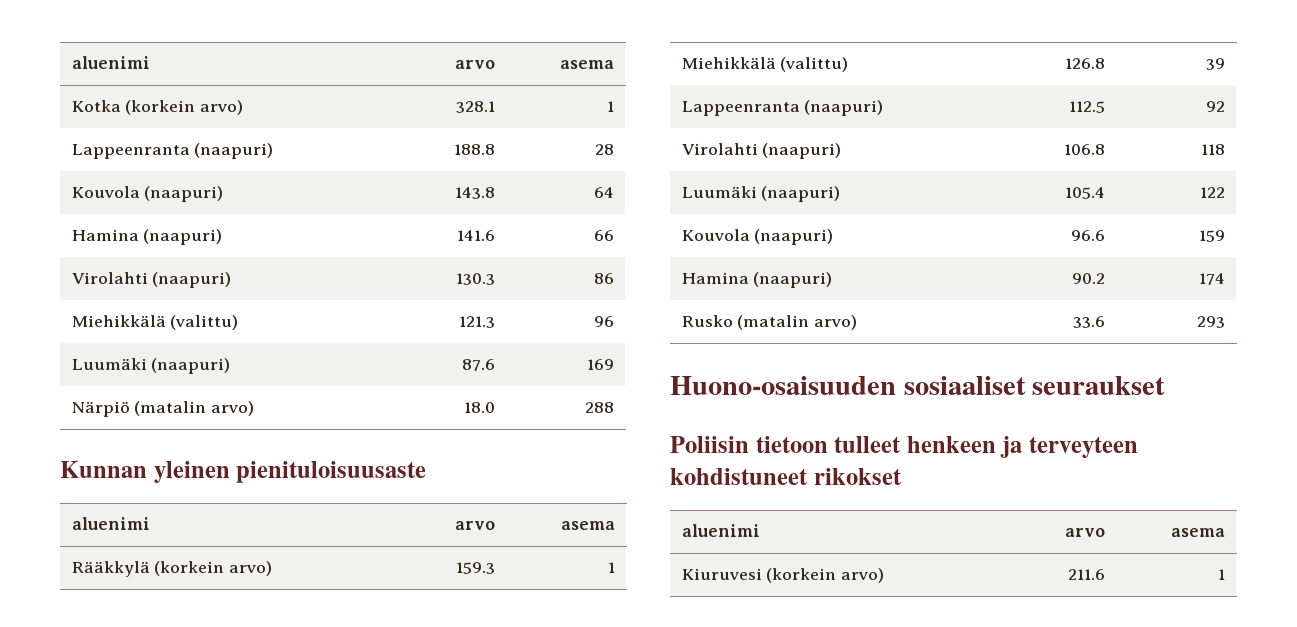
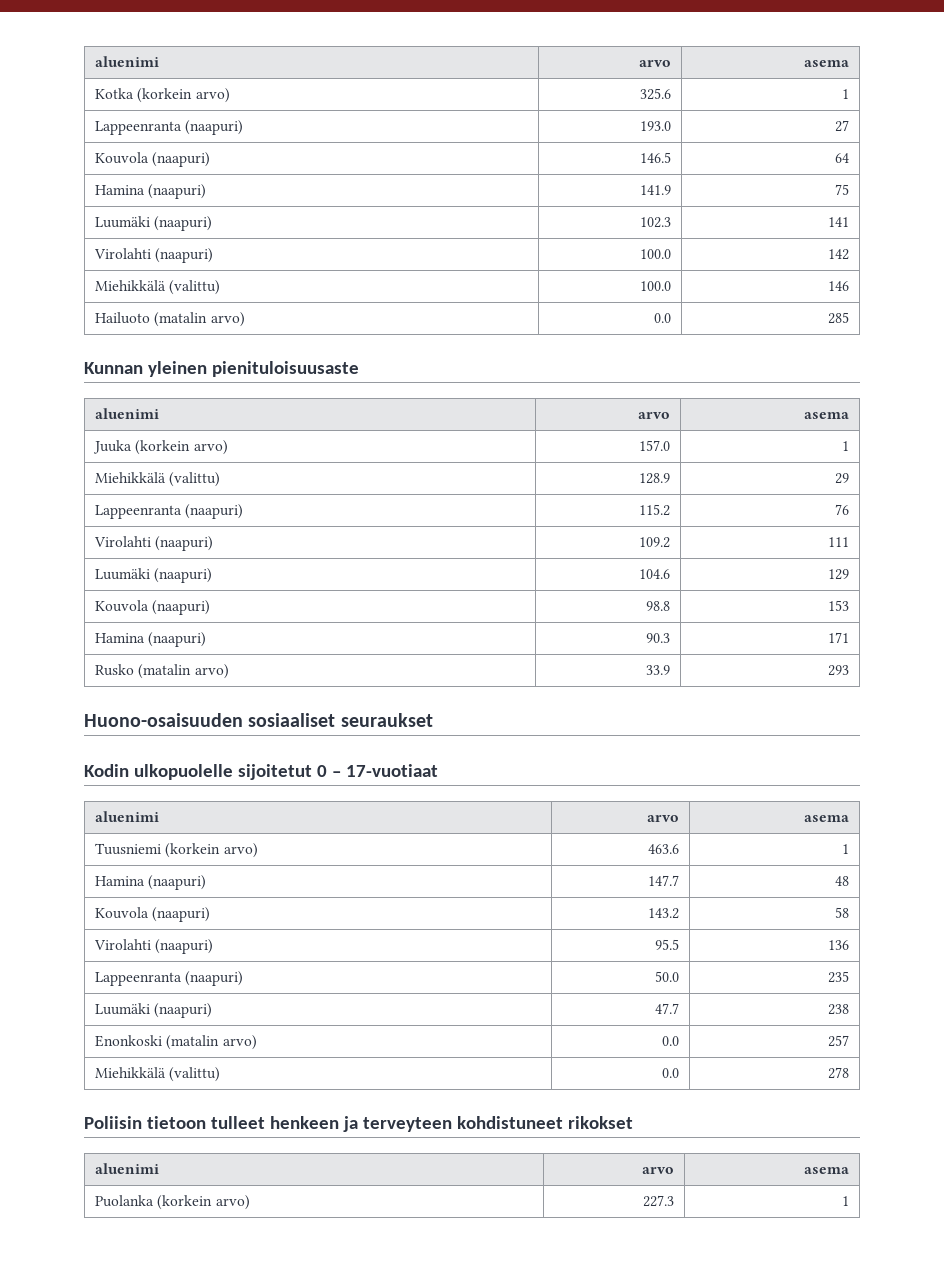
[456,101,496,113] 328.1 -> [639,88,671,100] 325.6
[454,144,496,155] [595,144,615,155] [71,186,224,202] [455,187,496,199] 188.8 | 28 // Kouvola (naapuri) | 143.8 -> [639,121,671,131] [834,120,849,132] [95,152,211,167] [639,152,671,163] 193.0 | 27 // Kouvola (naapuri) | 146.5
[457,230,496,241] [594,230,615,241] [71,272,232,288] [456,273,496,285] [594,273,615,284] [71,315,239,330] [459,316,496,328] [594,316,615,327] [71,358,231,374] [462,359,496,371] [587,359,615,370] [71,401,255,417] [464,402,496,413] [585,402,615,413] 141.6 | 66 // Virolahti (naapuri) | 130.3 | 86 // Miehikkälä (valittu) | 121.3 | 96 // Luumäki (naapuri) | 87.6 | 169 // Närpiö (matalin arvo) | 18.0 | 288 -> [639,185,671,195] [834,184,849,195] [95,216,213,231] [639,217,671,228] [827,217,849,227] [94,248,214,263] [639,249,671,259] [827,249,849,260] [95,280,221,295] [639,281,671,291] [827,281,849,291] [95,312,245,327] [653,313,671,323] [827,312,849,324] 141.9 | 75 // Luumäki (naapuri) | 102.3 | 141 // Virolahti (naapuri) | 100.0 | 142 // Miehikkälä (valittu) | 100.0 | 146 // Hailuoto (matalin arvo) | 0.0 | 285
[71,561,273,577] [456,562,496,574] Rääkkylä (korkein arvo) | 159.3 -> [93,440,228,455] [638,440,670,451] Juuka (korkein arvo) | 157.0
[1065,58,1106,69] [1206,58,1226,70] [681,100,884,116] [1069,101,1106,113] [1206,101,1226,112] [681,143,842,159] [1064,144,1106,155] [1201,144,1226,155] [681,186,841,202] [1065,187,1106,199] [1200,187,1226,198] [681,229,834,245] [1071,230,1106,241] [1199,230,1226,242] [681,272,833,288] [1072,273,1106,284] [1199,273,1226,285] 126.8 | 39 // Lappeenranta (naapuri) | 112.5 | 92 // Virolahti (naapuri) | 106.8 | 118 // Luumäki (naapuri) | 105.4 | 122 // Kouvola (naapuri) | 96.6 | 159 // Hamina (naapuri) | 90.2 | 174 -> [638,473,670,484] [834,473,849,484] [95,504,244,519] [638,504,670,516] [834,504,849,515] [94,536,214,551] [638,537,670,548] [827,537,849,547] [95,568,213,583] [638,569,670,579] [827,569,849,580] [95,600,211,615] [645,601,670,611] [827,600,849,611] [95,632,207,647] [645,633,670,643] [827,632,849,643] 128.9 | 29 // Lappeenranta (naapuri) | 115.2 | 76 // Virolahti (naapuri) | 109.2 | 111 // Luumäki (naapuri) | 104.6 | 129 // Kouvola (naapuri) | 98.8 | 153 // Hamina (naapuri) | 90.3 | 171
[1073,316,1106,328] 33.6 -> [645,665,670,675] 33.9
(1166, 385) none -> [84,764,438,780] [95,811,160,822] [646,815,679,822] [803,815,849,822] [95,843,258,858] [647,844,679,854] [841,844,849,854] [95,875,207,890] [647,875,679,886] [834,876,849,886] [95,907,211,922] [647,908,679,919] [834,907,849,918] [94,939,214,954] [654,939,679,950] [827,940,849,950] [95,971,244,986] [654,971,679,982] [827,971,849,983] [95,1003,213,1018] [654,1003,679,1014] [827,1004,849,1015] [95,1035,257,1050] [661,1036,679,1046] [827,1035,849,1047] [95,1067,221,1082] [661,1068,679,1078] [827,1067,849,1079] // Kodin ulkopuolelle sijoitetut 0 – 17-vuotiaat // aluenimi | arvo | asema // Tuusniemi (korkein arvo) | 463.6 | 1 // Hamina (naapuri) | 147.7 | 48 // Kouvola (naapuri) | 143.2 | 58 // Virolahti (naapuri) | 95.5 | 136 // Lappeenranta (naapuri) | 50.0 | 235 // Luumäki (naapuri) | 47.7 | 238 // Enonkoski (matalin arvo) | 0.0 | 257 // Miehikkälä (valittu) | 0.0 | 278
[681,568,885,583] [1068,569,1106,580] Kiuruvesi (korkein arvo) | 211.6 -> [95,1195,250,1210] [642,1195,674,1207] Puolanka (korkein arvo) | 227.3

